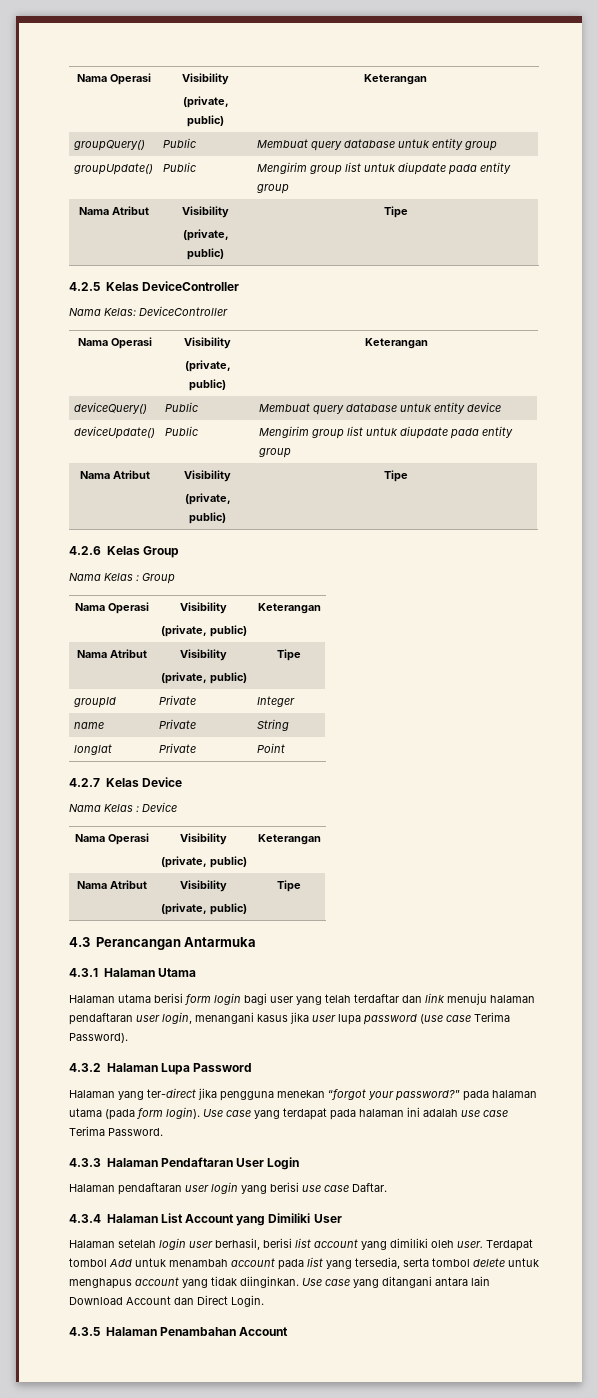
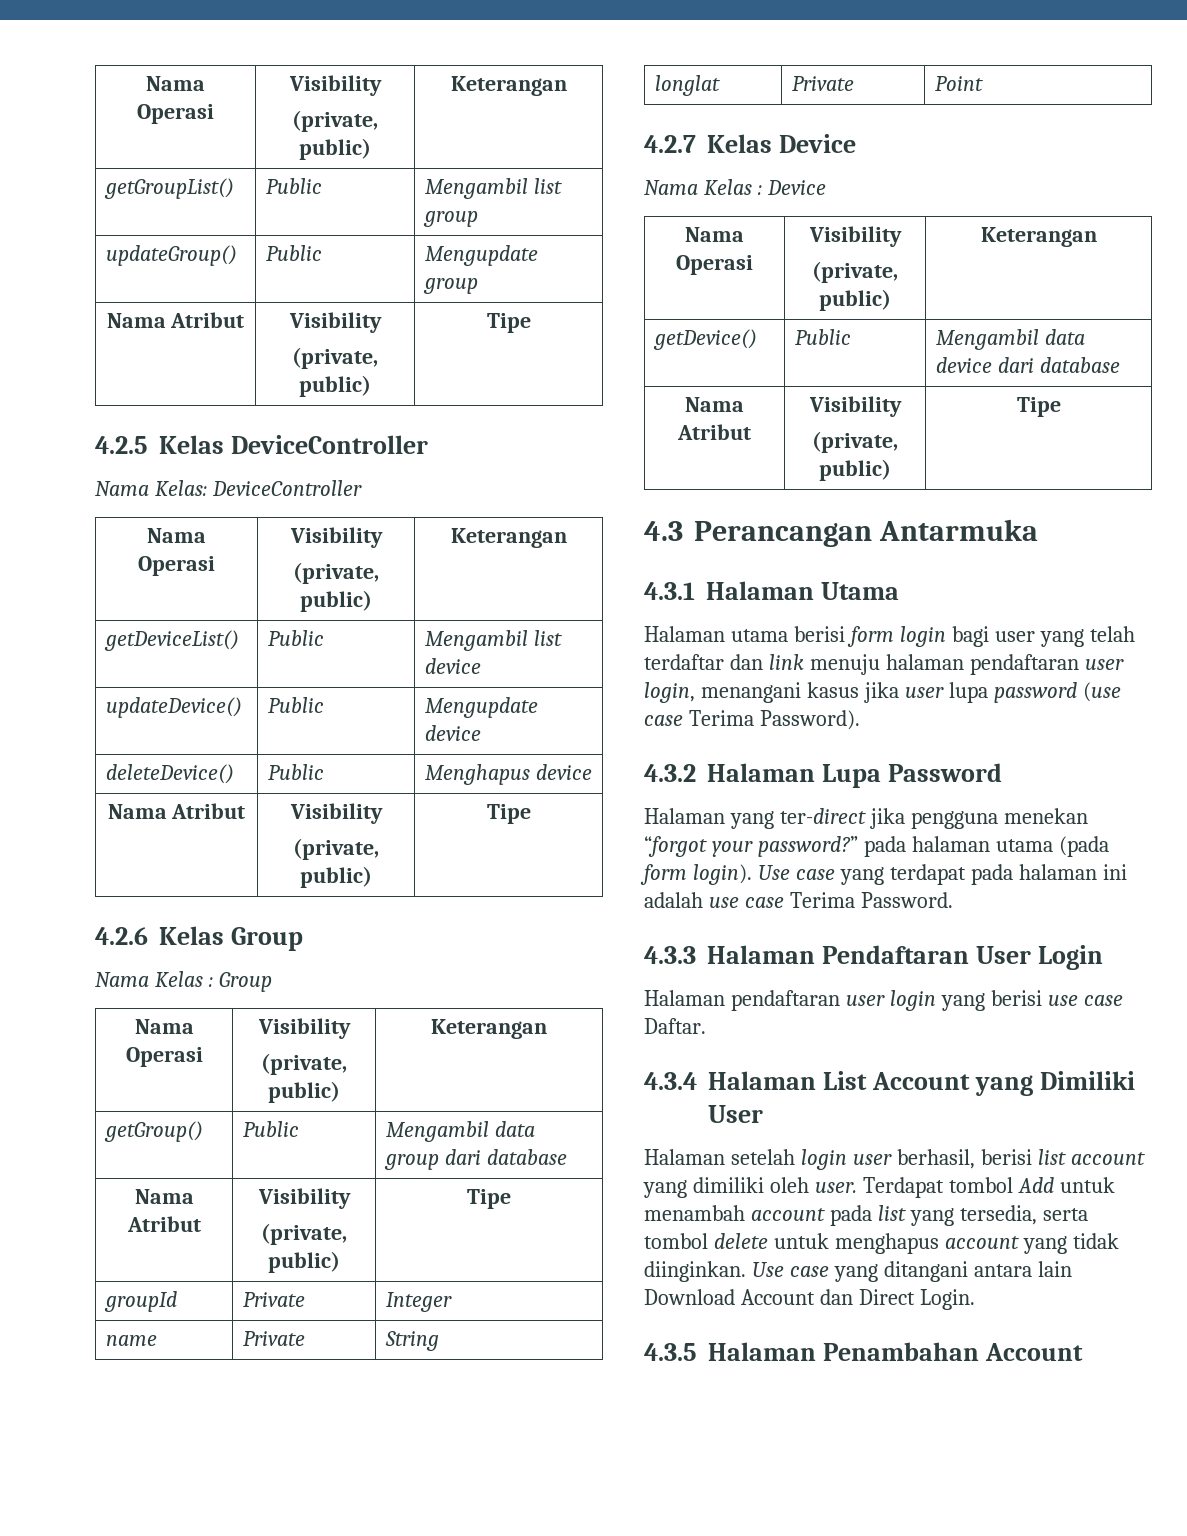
[77,73,151,85] [182,73,229,85] [182,96,229,108] [187,115,224,127] [364,74,427,85] [73,140,145,151] [162,138,196,148] [256,138,497,151] [73,163,153,175] [162,162,196,172] [256,162,511,175] Nama Operasi | Visibility // (private, public) | Keterangan // groupQuery() | Public | Membuat query database untuk entity group // groupUpdate() | Public | Mengirim group list untuk diupdate pada entity -> [146,76,205,91] [137,104,214,124] [288,75,382,96] [292,110,378,132] [299,138,371,160] [450,76,567,96] [103,178,234,199] [265,178,322,194] [424,178,562,199] [422,211,478,227] [105,245,237,266] [265,245,322,261] [424,245,538,266] Nama Operasi | Visibility // (private, public) | Keterangan // getGroupList() | Public | Mengambil list group // updateGroup() | Public | Mengupdate
[73,402,147,414] [164,402,198,412] [258,402,501,415] [73,426,155,439] [164,426,198,436] [258,426,513,439] [258,448,291,458] deviceQuery() | Public | Membuat query database untuk entity device // deviceUpdate() | Public | Mengirim group list untuk diupdate pada entity group -> [103,630,239,651] [267,630,324,646] [424,630,562,651] [424,658,481,674] [105,697,242,718] [267,697,324,713] [424,697,538,718] [424,725,481,741] [105,764,234,784] [267,764,324,780] [424,764,592,785] getDeviceList() | Public | Mengambil list device // updateDevice() | Public | Mengupdate device // deleteDevice() | Public | Menghapus device
(321, 608) none -> [103,1121,203,1142] [242,1121,299,1137] [385,1121,535,1142] [383,1149,567,1170] // getGroup() | Public | Mengambil data group dari database
(321, 839) none -> [652,329,757,350] [794,329,851,345] [935,329,1085,350] [935,357,1120,373] // getDevice() | Public | Mengambil data device dari database

